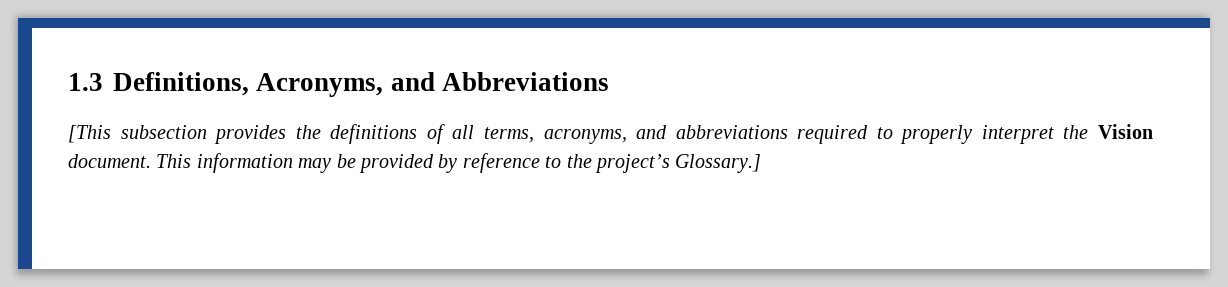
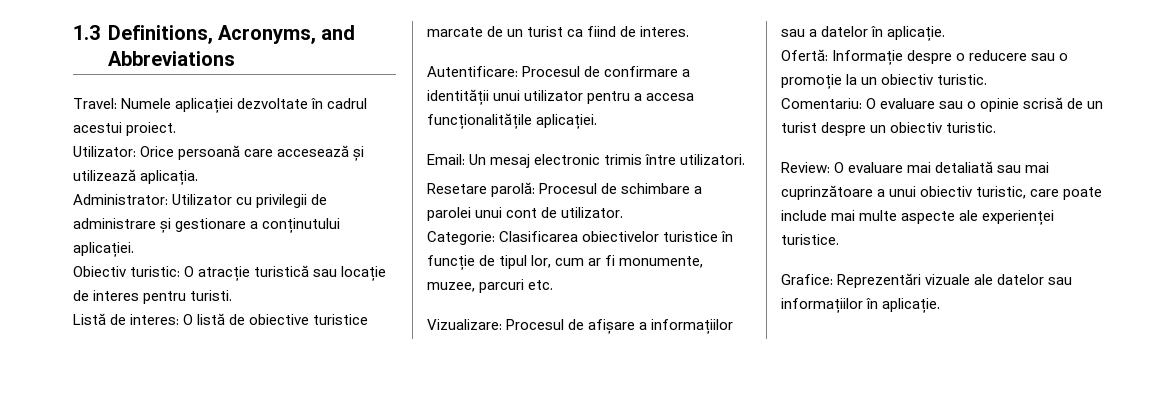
[68,124,1153,144] [68,153,762,173] [This subsection provides the definitions of all terms, acronyms, and abbreviations required to properly interpret the Vision document. This information may be provided by reference to the project’s Glossary.] -> [73,98,368,113] [73,122,177,136] [73,145,365,161] [73,169,199,185] [73,194,328,208] [73,218,341,233] [73,242,134,257] [73,265,387,281] [73,290,233,304] [73,313,369,325] [427,26,690,37] [427,66,691,77] [427,89,695,105] [427,113,598,129] [427,154,746,168] [427,182,703,197] [427,207,624,221] [427,231,734,245] [427,255,704,270] [427,279,554,293] [427,319,734,334] [781,26,946,41] [781,49,1069,65] [781,74,988,89] [781,97,1104,112] [781,122,997,136] [781,161,1050,173] [781,185,1103,200] [781,210,1055,225] [781,234,839,245] [781,273,1073,288] [781,298,941,313] Travel: Numele aplicației dezvoltate în cadrul acestui proiect. // Utilizator: Orice persoană care accesează și utilizează aplicația. // Administrator: Utilizator cu privilegii de administrare și gestionare a conținutului aplicației. // Obiectiv turistic: O atracție turistică sau locație de interes pentru turisti. // Listă de interes: O listă de obiective turistice marcate de un turist ca fiind de interes. // Autentificare: Procesul de confirmare a identității unui utilizator pentru a accesa funcționalitățile aplicației. // Email: Un mesaj electronic trimis între utilizatori. // Resetare parolă: Procesul de schimbare a parolei unui cont de utilizator. // Categorie: Clasificarea obiectivelor turistice în funcție de tipul lor, cum ar fi monumente, muzee, parcuri etc. // Vizualizare: Procesul de afișare a informațiilor sau a datelor în aplicație. // Ofertă: Informație despre o reducere sau o promoție la un obiectiv turistic. // Comentariu: O evaluare sau o opinie scrisă de un turist despre un obiectiv turistic. // Review: O evaluare mai detaliată sau mai cuprinzătoare a unui obiectiv turistic, care poate include mai multe aspecte ale experienței turistice. // Grafice: Reprezentări vizuale ale datelor sau informațiilor în aplicație.

